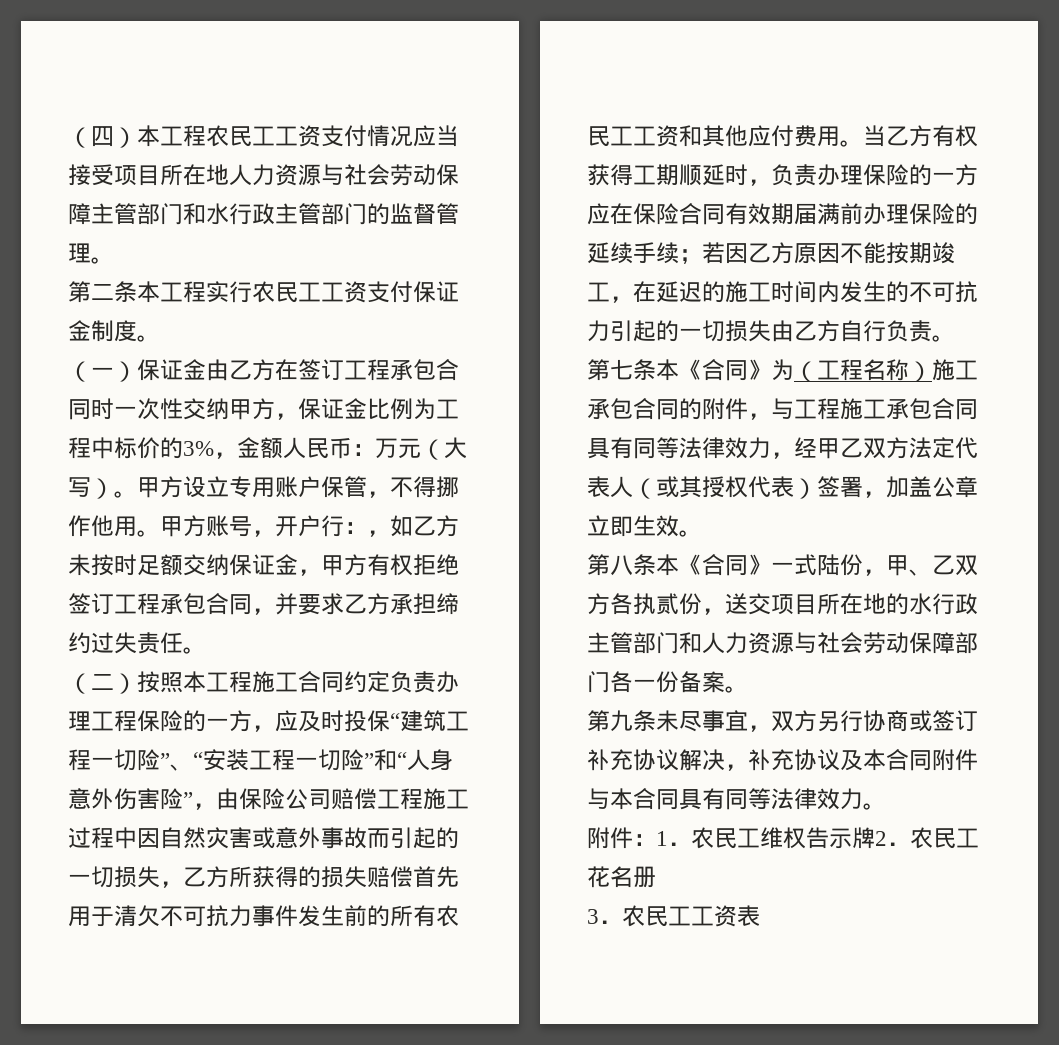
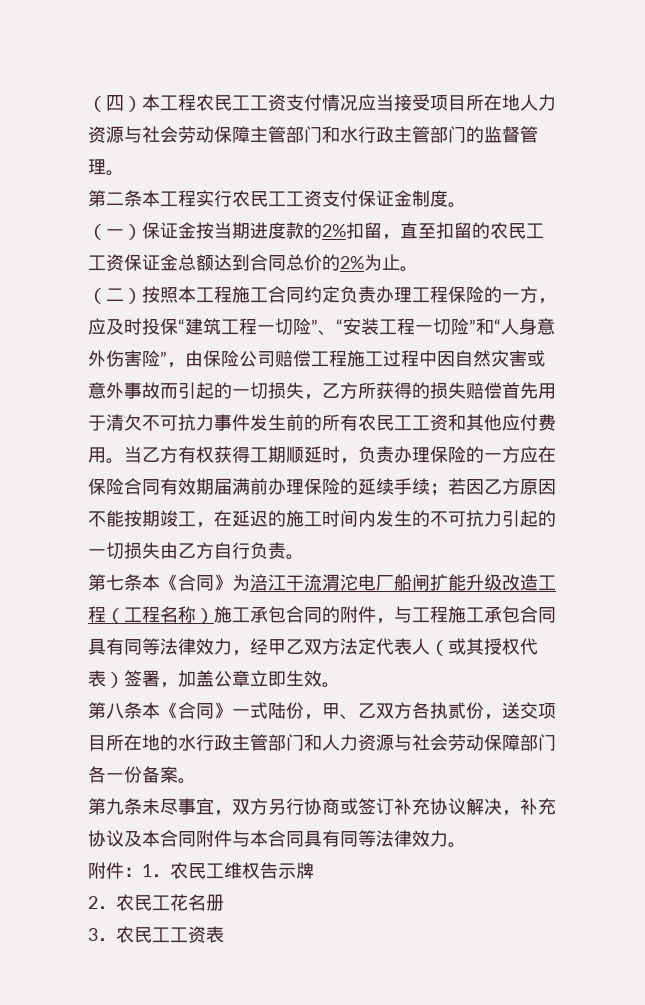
[206,359,459,381] [68,398,459,420] [68,437,467,460] [68,476,459,499] [68,515,459,537] [68,554,459,576] [68,593,459,615] [68,632,183,654] 由乙方在签订工程承包合同时一次性交纳甲方，保证金比例为工程中标价的3%，金额人民币：万元（大写）。甲方设立专用账户保管，不得挪作他用。甲方账号，开户行：，如乙方未按时足额交纳保证金，甲方有权拒绝签订工程承包合同，并要求乙方承担缔约过失责任 -> [196,222,544,240] [88,254,400,271] 按当期进度款的2%扣留，直至扣留的农民工工资保证金总额达到合同总价的2%为止
(794, 370) none -> [250,574,556,591] [88,606,106,623] 涪江干流渭沱电厂船闸扩能升级改造工程
(875, 838) none -> (314, 870) //

